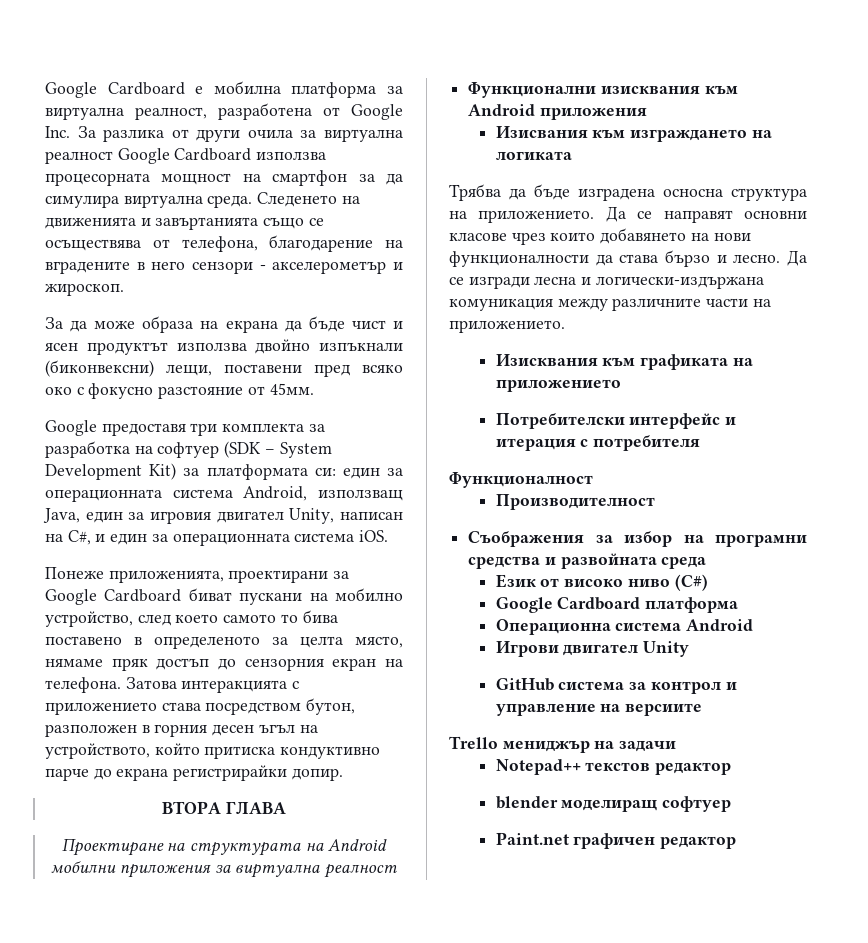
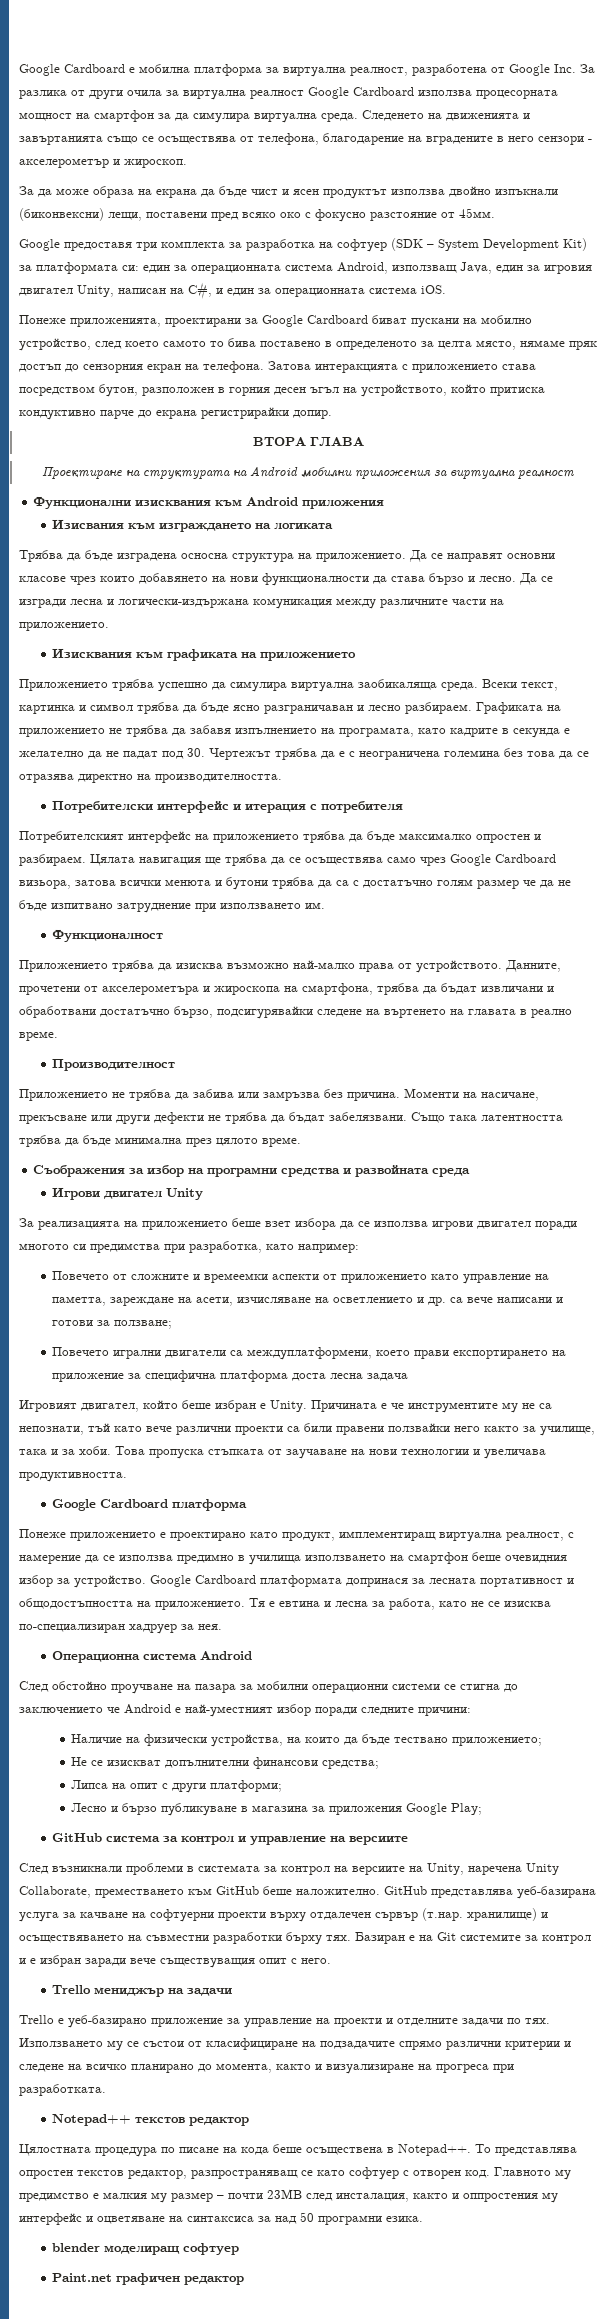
(621, 385) none -> [19,679,558,692] [19,702,561,714] [19,725,570,738] [19,748,589,760] [19,774,282,783] // Приложението трябва успешно да симулира виртуална заобикаляща среда. Всеки текст, картинка и символ трябва да бъде ясно разграничаван и лесно разбираем. Графиката на приложението не трябва да забавя изпълнението на програмата, като кадрите в секунда е желателно да не падат под 30. Чертежът трябва да е с неограничена големина без това да се отразява директно на производителността.
[449,472,593,488] [495,494,655,510] Функционалност // Производителност -> [19,831,541,843] [19,854,556,866] [19,877,571,890] [19,900,325,913] [52,929,164,942] [19,960,561,973] [19,983,554,995] [19,1006,572,1019] [19,1031,58,1041] [52,1059,176,1071] [19,1088,539,1101] [19,1112,563,1125] [19,1135,301,1147] Потребителският интерфейс на приложението трябва да бъде максималко опростен и разбираем. Цялата навигация ще трябва да се осъществява само чрез Google Cardboard визьора, затова всички менюта и бутони трябва да са с достатъчно голям размер че да не бъде изпитвано затруднение при използването им. // Функционалност // Приложението трябва да изисква възможно най-малко права от устройството. Данните, прочетени от акселерометъра и жироскопа на смартфона, трябва да бъдат извличани и обработвани достатъчно бързо, подсигурявайки следене на въртенето на главата в реално време. // Производителност // Приложението не трябва да забива или замръзва без причина. Моменти на насичане, прекъсване или други дефекти не трябва да бъдат забелязвани. Също така латентността трябва да бъде минимална през цялото време.
[495,574,708,591] [495,597,739,613] [495,619,754,635] [495,641,690,657] Език от високо ниво (C#) // Google Cardboard платформа // Операционна система Android // Игрови двигател Unity -> [52,1187,204,1200] [19,1218,577,1230] [19,1241,359,1253] [52,1271,550,1284] [52,1296,564,1306] [52,1320,173,1329] [52,1347,567,1360] [52,1370,409,1382] [19,1400,552,1413] [19,1423,595,1436] [19,1446,546,1459] [19,1472,127,1482] [52,1499,248,1511] [19,1529,574,1542] [19,1552,567,1565] [19,1575,574,1588] [19,1598,551,1610] [19,1624,222,1634] [52,1651,253,1663] [19,1681,518,1694] [19,1704,471,1717] [71,1734,543,1747] [71,1757,380,1769] [71,1780,283,1793] [71,1803,483,1816] Игрови двигател Unity // За реализацията на приложението беше взет избора да се използва игрови двигател поради многото си предимства при разработка, като например: // Повечето от сложните и времеемки аспекти от приложението като управление на паметта, зареждане на асети, изчисляване на осветлението и др. са вече написани и готови за ползване; // Повечето игрални двигатели са междуплатформени, което прави експортирането на приложение за специфична платформа доста лесна задача // Игровият двигател, който беше избран е Unity. Причината е че инструментите му не са непознати, тъй като вече различни проекти са били правени ползвайки него както за училище, така и за хоби. Това пропуска стъпката от заучаване на нови технологии и увеличава продуктивността. // Google Cardboard платформа // Понеже приложението е проектирано като продукт, имплементиращ виртуална реалност, с намерение да се използва предимно в училища използването на смартфон беше очевидния избор за устройство. Google Cardboard платформата допринася за лесната портативност и общодостъпността на приложението. Тя е евтина и лесна за работа, като не се изисква по-специализиран хадруер за нея. // Операционна система Android // След обстойно проучване на пазара за мобилни операционни системи се стигна до заключението че Android е най-уместният избор поради следните причини: // Наличие на физически устройства, на които да бъде тествано приложението; // Не се изискват допълнителни финансови средства; // Липса на опит с други платформи; // Лесно и бързо публикуване в магазина за приложения Google Play;
[449,736,677,753] [495,759,732,775] Trello мениджър на задачи // Notepad++ текстов редактор -> [19,1863,559,1875] [19,1886,596,1899] [19,1908,548,1922] [19,1932,591,1945] [19,1955,331,1968] [52,1985,233,1997] [19,2015,550,2028] [19,2038,571,2051] [19,2063,514,2074] [19,2084,106,2096] [52,2114,250,2126] [19,2144,577,2157] [19,2167,571,2180] [19,2189,558,2203] [19,2212,423,2225] След възникнали проблеми в системата за контрол на версиите на Unity, наречена Unity Collaborate, преместването към GitHub беше наложително. GitHub представлява уеб-базирана услуга за качване на софтуерни проекти върху отдалечен сървър (т.нар. хранилище) и осъществяването на съвместни разработки бърху тях. Базиран е на Git системите за контрол и е избран заради вече съществуващия опит с него. // Trello мениджър на задачи // Trello е уеб-базирано приложение за управление на проекти и отделните задачи по тях. Използването му се състои от класифициране на подзадачите спрямо различни критерии и следене на всичко планирано до момента, както и визуализиране на прогреса при разработката. // Notepad++ текстов редактор // Цялостната процедура по писане на кода беше осъществена в Notepad++. То представлява опростен текстов редактор, разпространяващ се като софтуер с отворен код. Главното му предимство е малкия му размер – почти 23MB след инсталация, както и оппростения му интерфейс и оцветяване на синтаксиса за над 50 програмни езика.

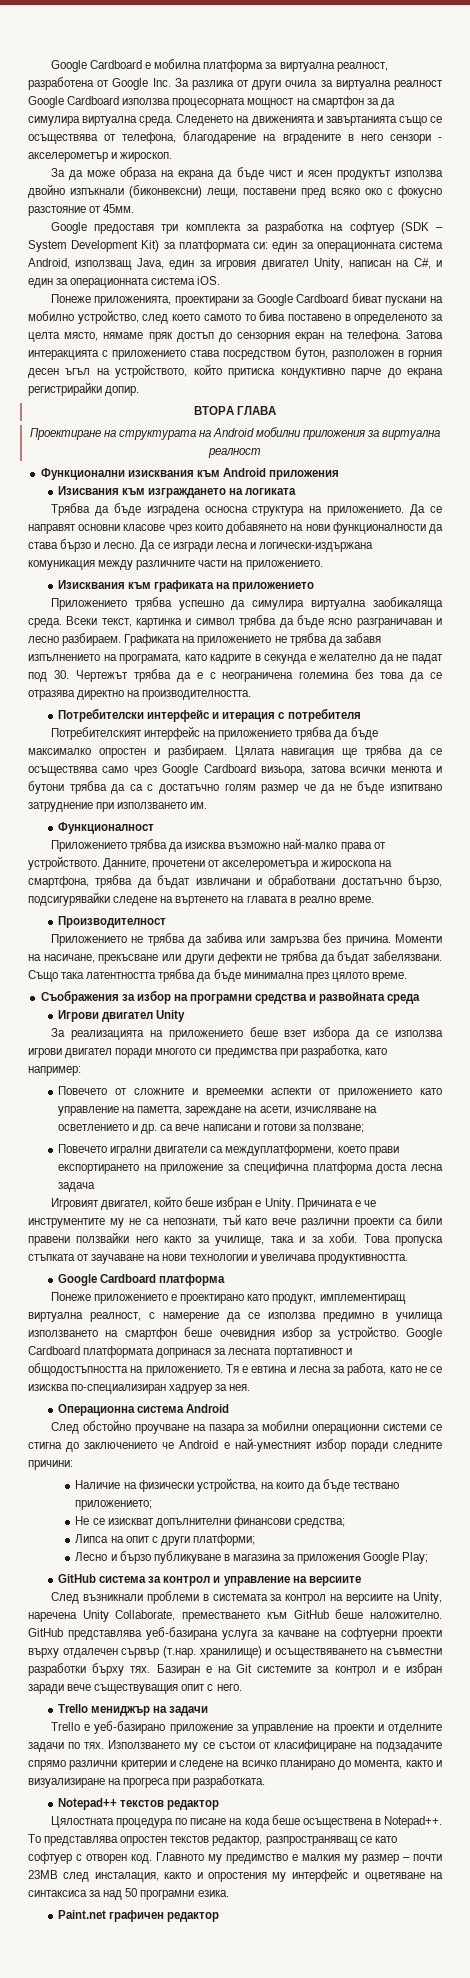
[463,2193,538,2202] оппростения -> [208,1872,267,1882] опростения
[52,2243,240,2255] // blender моделиращ софтуер -> (229, 1893) none

